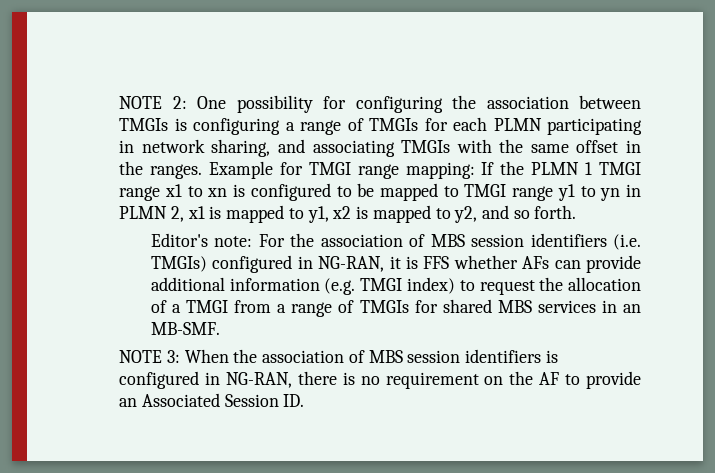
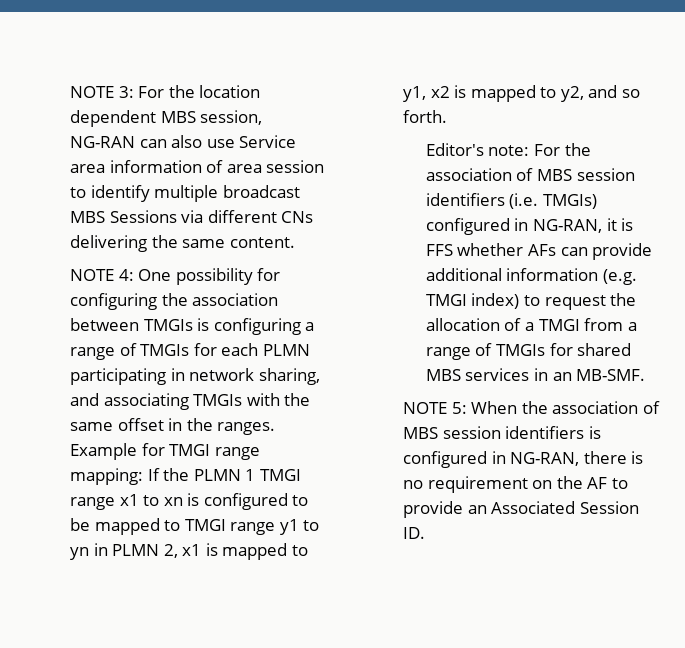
[119,96,187,109] NOTE 2: -> [69,85,261,98] [69,110,263,127] [69,135,297,148] [69,160,325,173] [69,185,300,202] [69,210,314,223] [69,235,295,252] [69,269,134,281] NOTE 3: For the location dependent MBS session, NG-RAN can also use Service area information of area session to identify multiple broadcast MBS Sessions via different CNs delivering the same content. // NOTE 4:
[167,350,181,363] 3: -> [451,402,467,414] 5:

